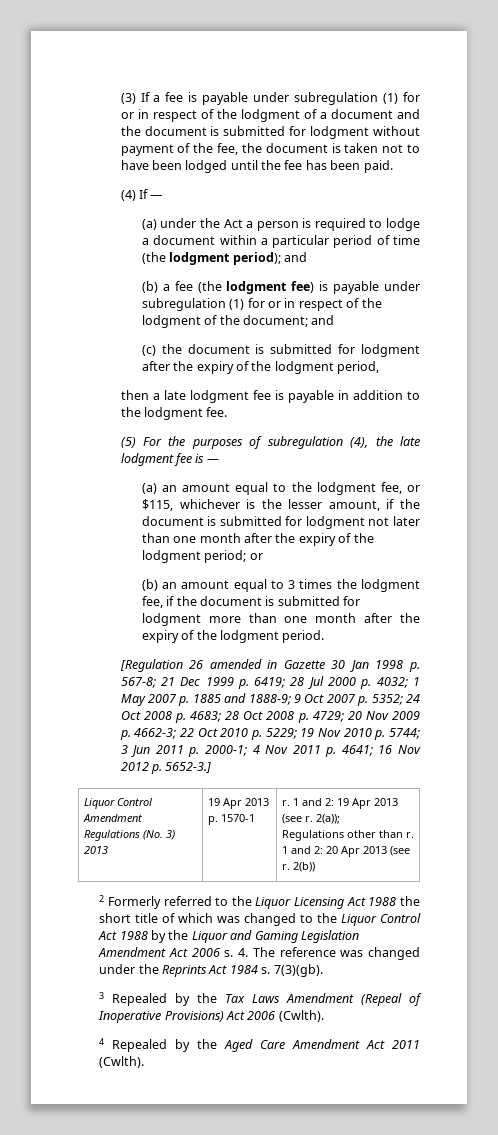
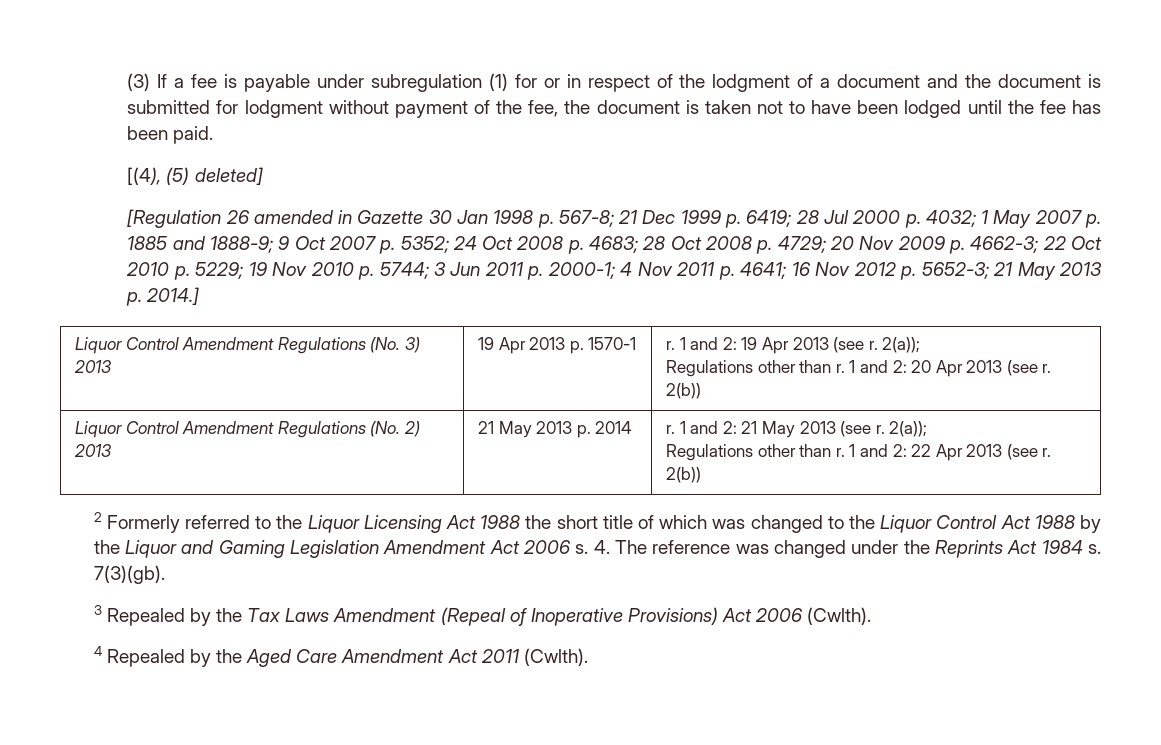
[120,189,164,201] [141,218,420,231] [141,235,420,248] [141,252,308,265] [141,281,421,294] [141,298,382,311] [141,315,335,328] [141,344,420,357] [141,361,380,374] [120,390,421,403] [120,407,228,420] [120,436,421,449] [120,453,219,466] [141,482,421,495] [141,499,420,511] [141,516,420,529] [141,533,374,546] [141,550,263,563] [141,579,421,592] [141,596,361,608] [141,613,420,626] [141,630,325,643] (4) If — // (a) under the Act a person is required to lodge a document within a particular period of time (the lodgment period); and // (b) a fee (the lodgment fee) is payable under subregulation (1) for or in respect of the lodgment of the document; and // (c) the document is submitted for lodgment after the expiry of the lodgment period, // then a late lodgment fee is payable in addition to the lodgment fee. // (5) For the purposes of subregulation (4), the late lodgment fee is — // (a) an amount equal to the lodgment fee, or $115, whichever is the lesser amount, if the document is submitted for lodgment not later than one month after the expiry of the lodgment period; or // (b) an amount equal to 3 times the lodgment fee, if the document is submitted for lodgment more than one month after the expiry of the lodgment period. -> [127,167,263,185] [(4), (5) deleted]
[165,762,212,773] 5652-3.] -> [921,262,1103,280] [126,287,200,306] 5652-3; 21 May 2013 p. 2014.]
(315, 867) none -> [74,421,420,438] [73,444,112,457] [477,421,633,438] [665,421,928,438] [665,444,1052,461] [665,467,701,483] // Liquor Control Amendment Regulations (No. 2) 2013 | 21 May 2013 p. 2014 | r. 1 and 2: 21 May 2013 (see r. 2(a)); // Regulations other than r. 1 and 2: 22 Apr 2013 (see r. 2(b))

